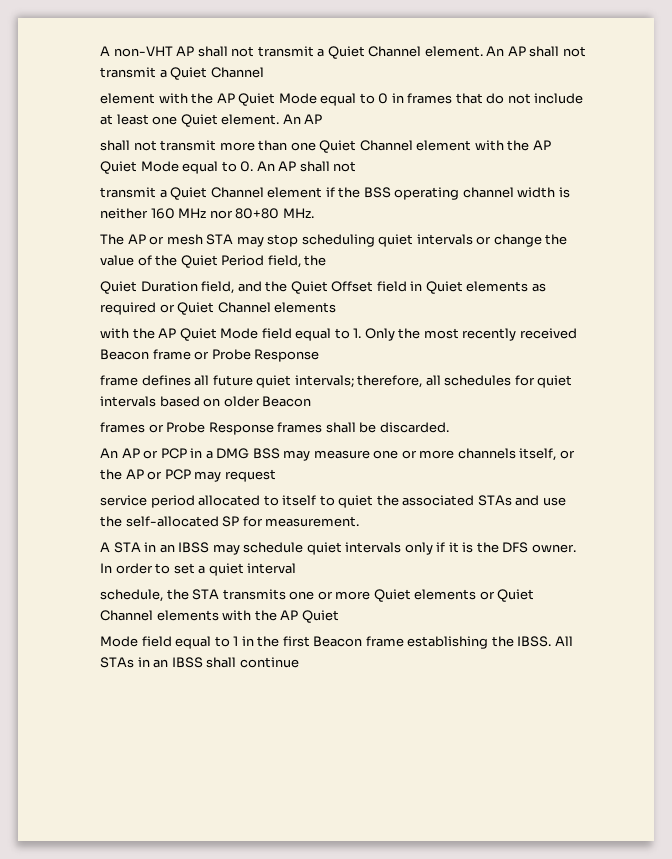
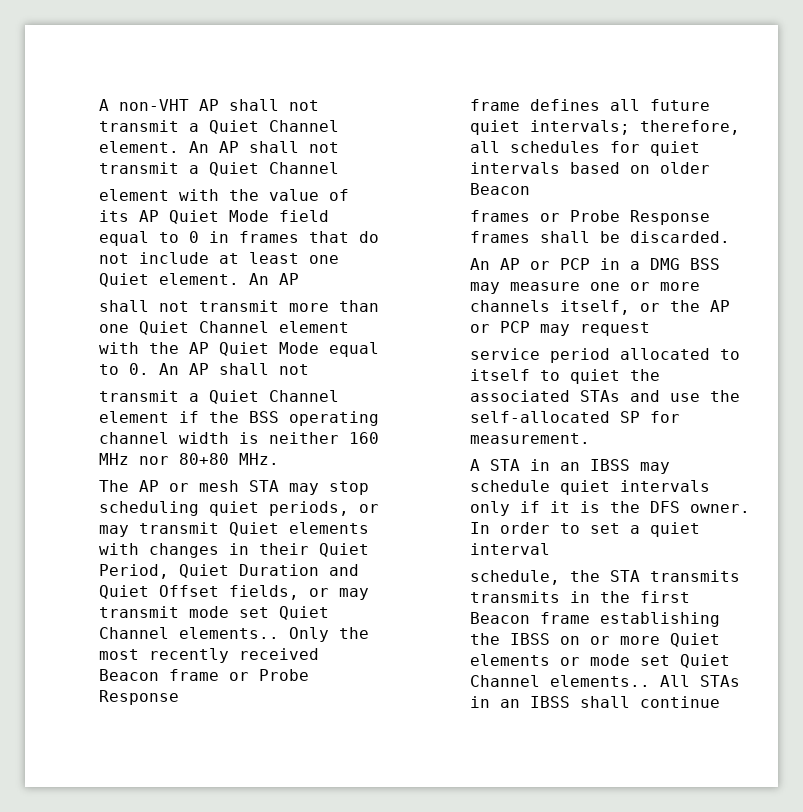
[216,93,317,106] AP Quiet Mode -> [268,189,349,201] [98,210,329,224] value of its AP Quiet Mode field
[416,234,568,247] [100,255,327,268] [100,281,546,294] [100,302,337,315] [100,328,362,341] intervals or change the value of the Quiet Period field, the // Quiet Duration field, and the Quiet Offset field in Quiet elements as required or Quiet Channel elements // with the AP Quiet Mode field equal to 1. -> [268,501,379,516] [98,522,369,537] [98,543,369,558] [98,564,359,579] [98,585,369,600] [98,606,329,620] [98,627,279,639] periods, or may transmit Quiet elements with changes in their Quiet Period, Quiet Duration and Quiet Offset fields, or may transmit mode set Quiet Channel elements..
[289,589,535,602] [100,610,339,623] [100,636,239,649] one or more Quiet elements or Quiet Channel elements with the AP Quiet // Mode field equal to 1 -> [469,591,560,603] transmits
[517,636,552,647] IBSS. -> [509,633,720,647] [469,654,730,668] [469,675,650,687] IBSS on or more Quiet elements or mode set Quiet Channel elements..

